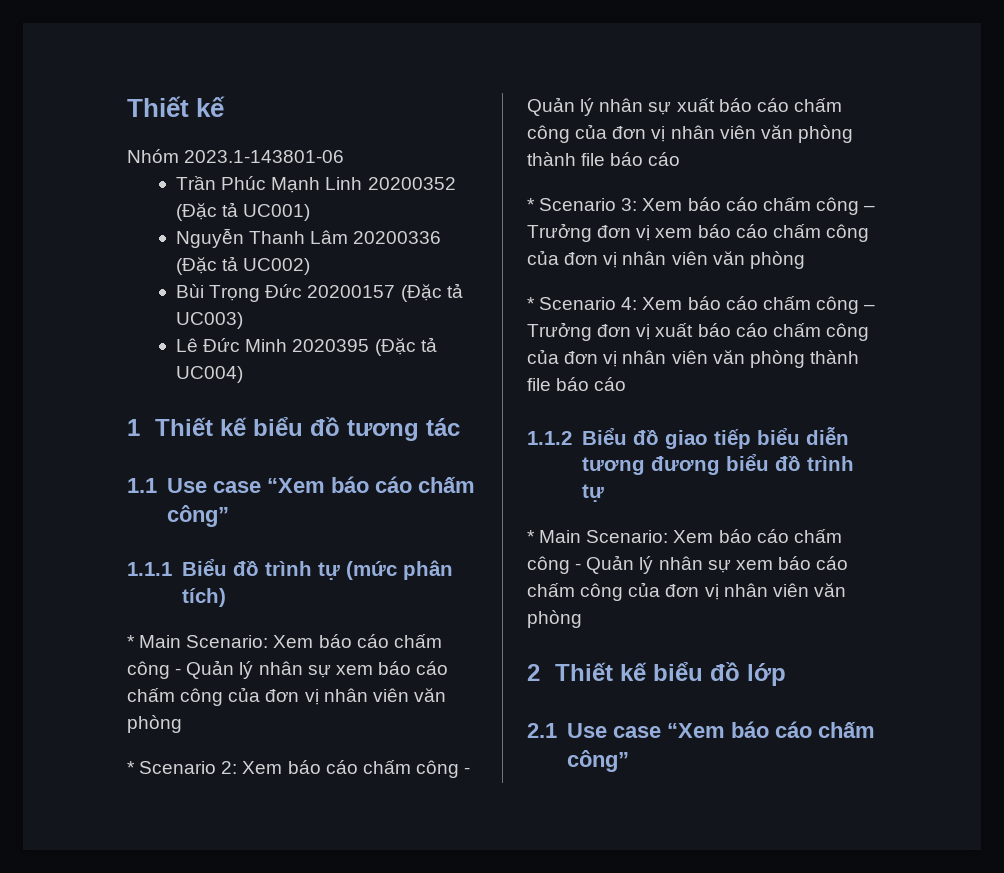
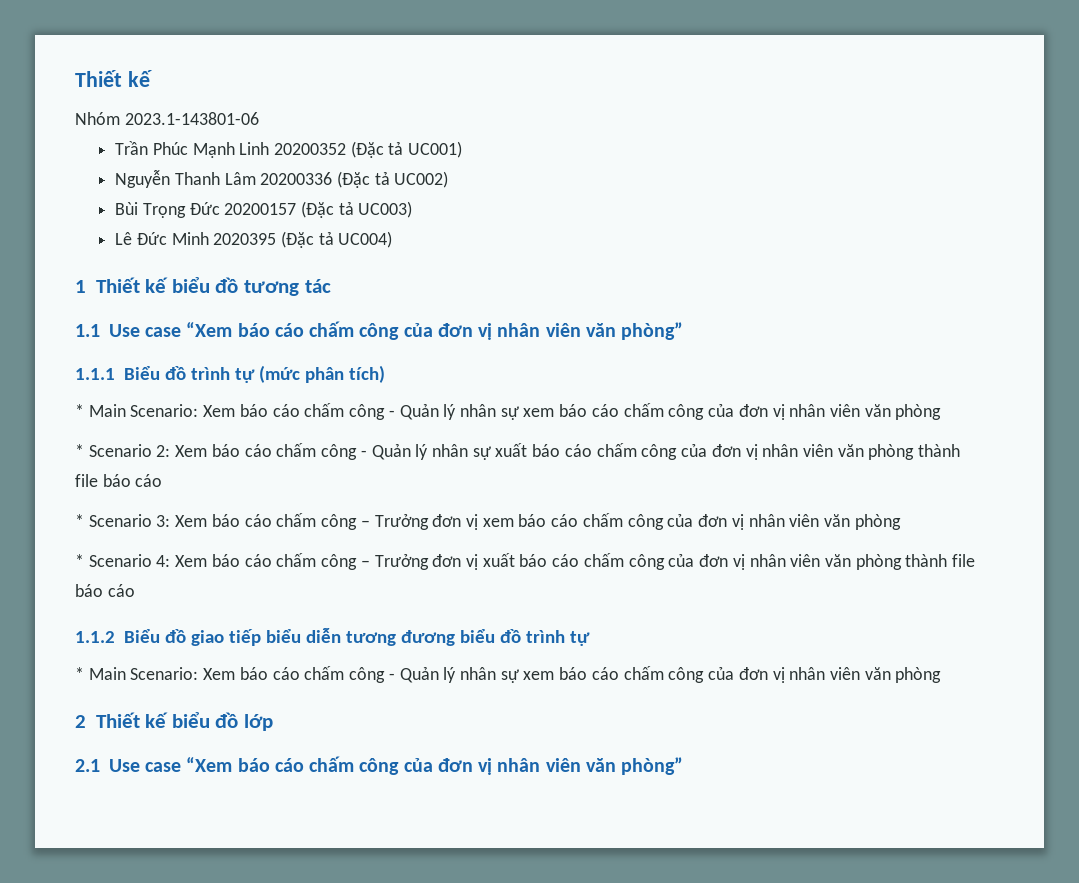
[166,505,229,527] công” -> [359,322,684,340] công của đơn vị nhân viên văn phòng”
[566,750,629,772] công” -> [359,757,684,775] công của đơn vị nhân viên văn phòng”

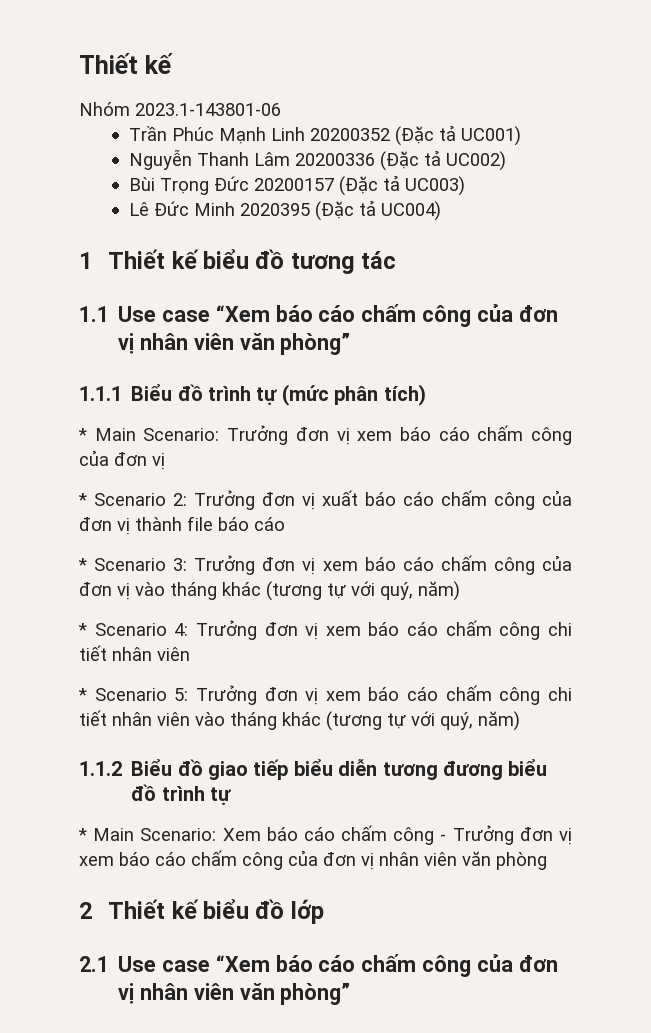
[203,403,942,420] [75,443,961,460] [75,474,163,487] [75,513,370,530] Xem báo cáo chấm công - Quản lý nhân sự xem báo cáo chấm công của đơn vị nhân viên văn phòng // * Scenario 2: Xem báo cáo chấm công - Quản lý nhân sự xuất báo cáo chấm công của đơn vị nhân viên văn phòng thành file báo cáo // * Scenario 3: Xem báo cáo chấm công – -> (220, 434) none
[748,514,901,530] [75,553,370,570] nhân viên văn phòng // * Scenario 4: Xem báo cáo chấm công – -> [78,493,187,506] // * Scenario 2:
[749,554,976,570] [75,584,135,597] nhân viên văn phòng thành file báo cáo -> [135,516,285,531] [78,555,572,575] [79,581,460,601] [78,620,572,640] [79,645,190,661] [78,685,572,705] [79,710,520,731] thành file báo cáo // * Scenario 3: Trưởng đơn vị xem báo cáo chấm công của đơn vị vào tháng khác (tương tự với quý, năm) // * Scenario 4: Trưởng đơn vị xem báo cáo chấm công chi tiết nhân viên // * Scenario 5: Trưởng đơn vị xem báo cáo chấm công chi tiết nhân viên vào tháng khác (tương tự với quý, năm)
[399,667,519,683] Quản lý nhân sự -> [452,825,572,845] Trưởng đơn vị

